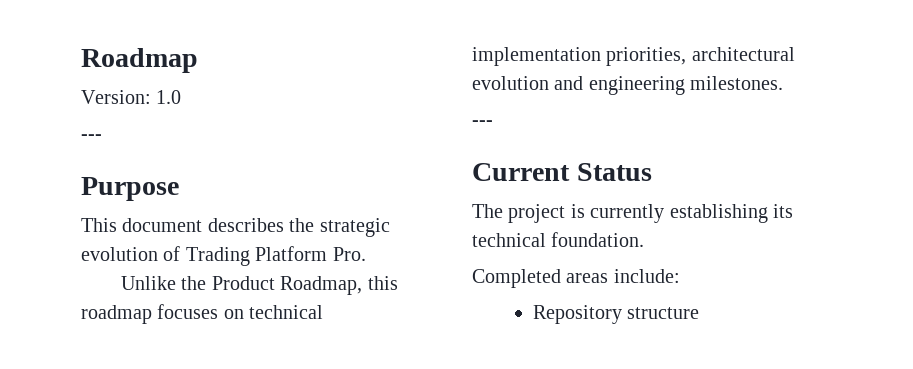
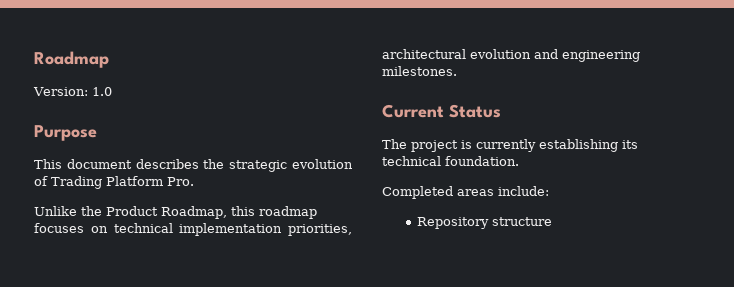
[81,134,102,140] // --- -> (112, 91) none
[472,120,493,126] // --- -> (457, 71) none

